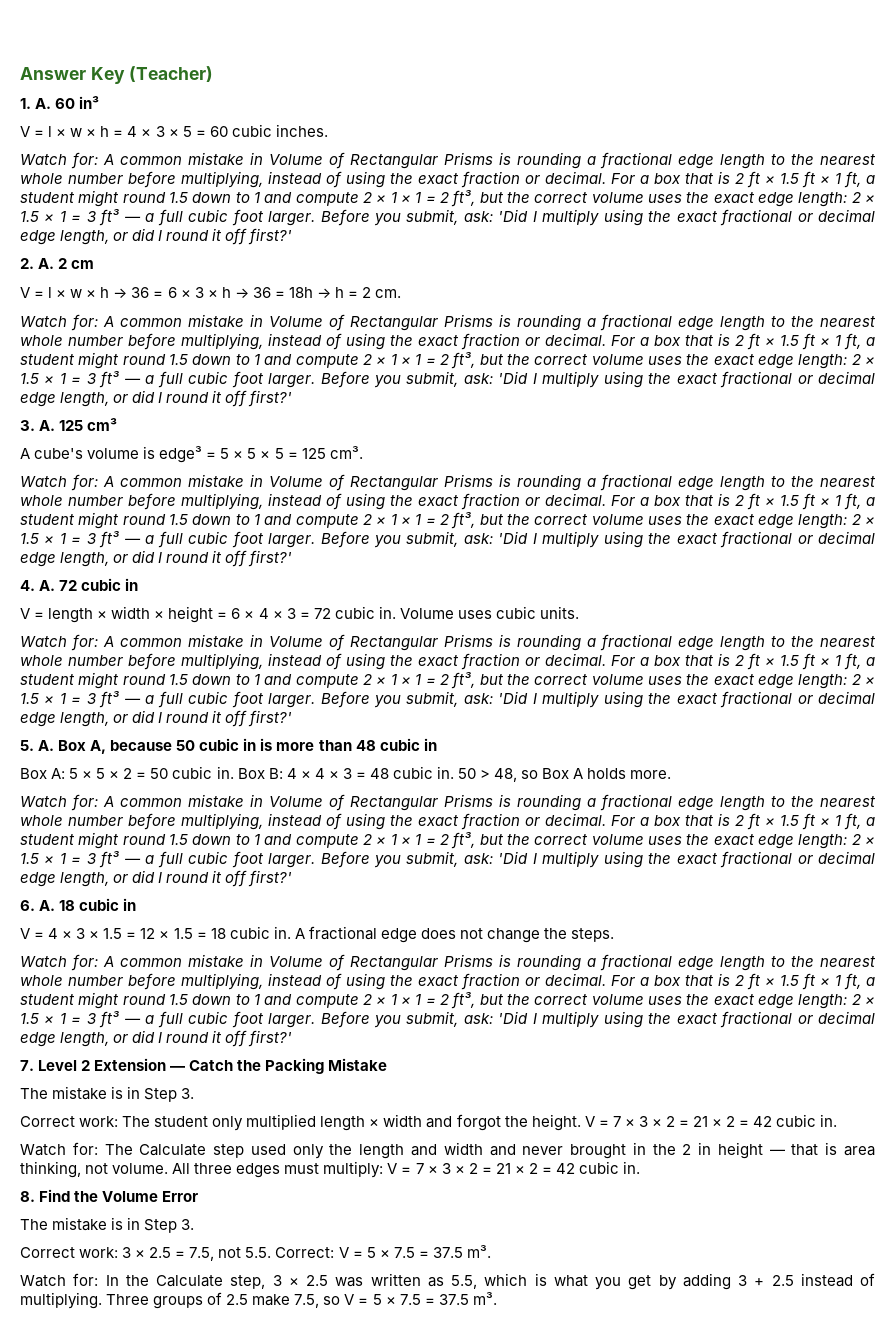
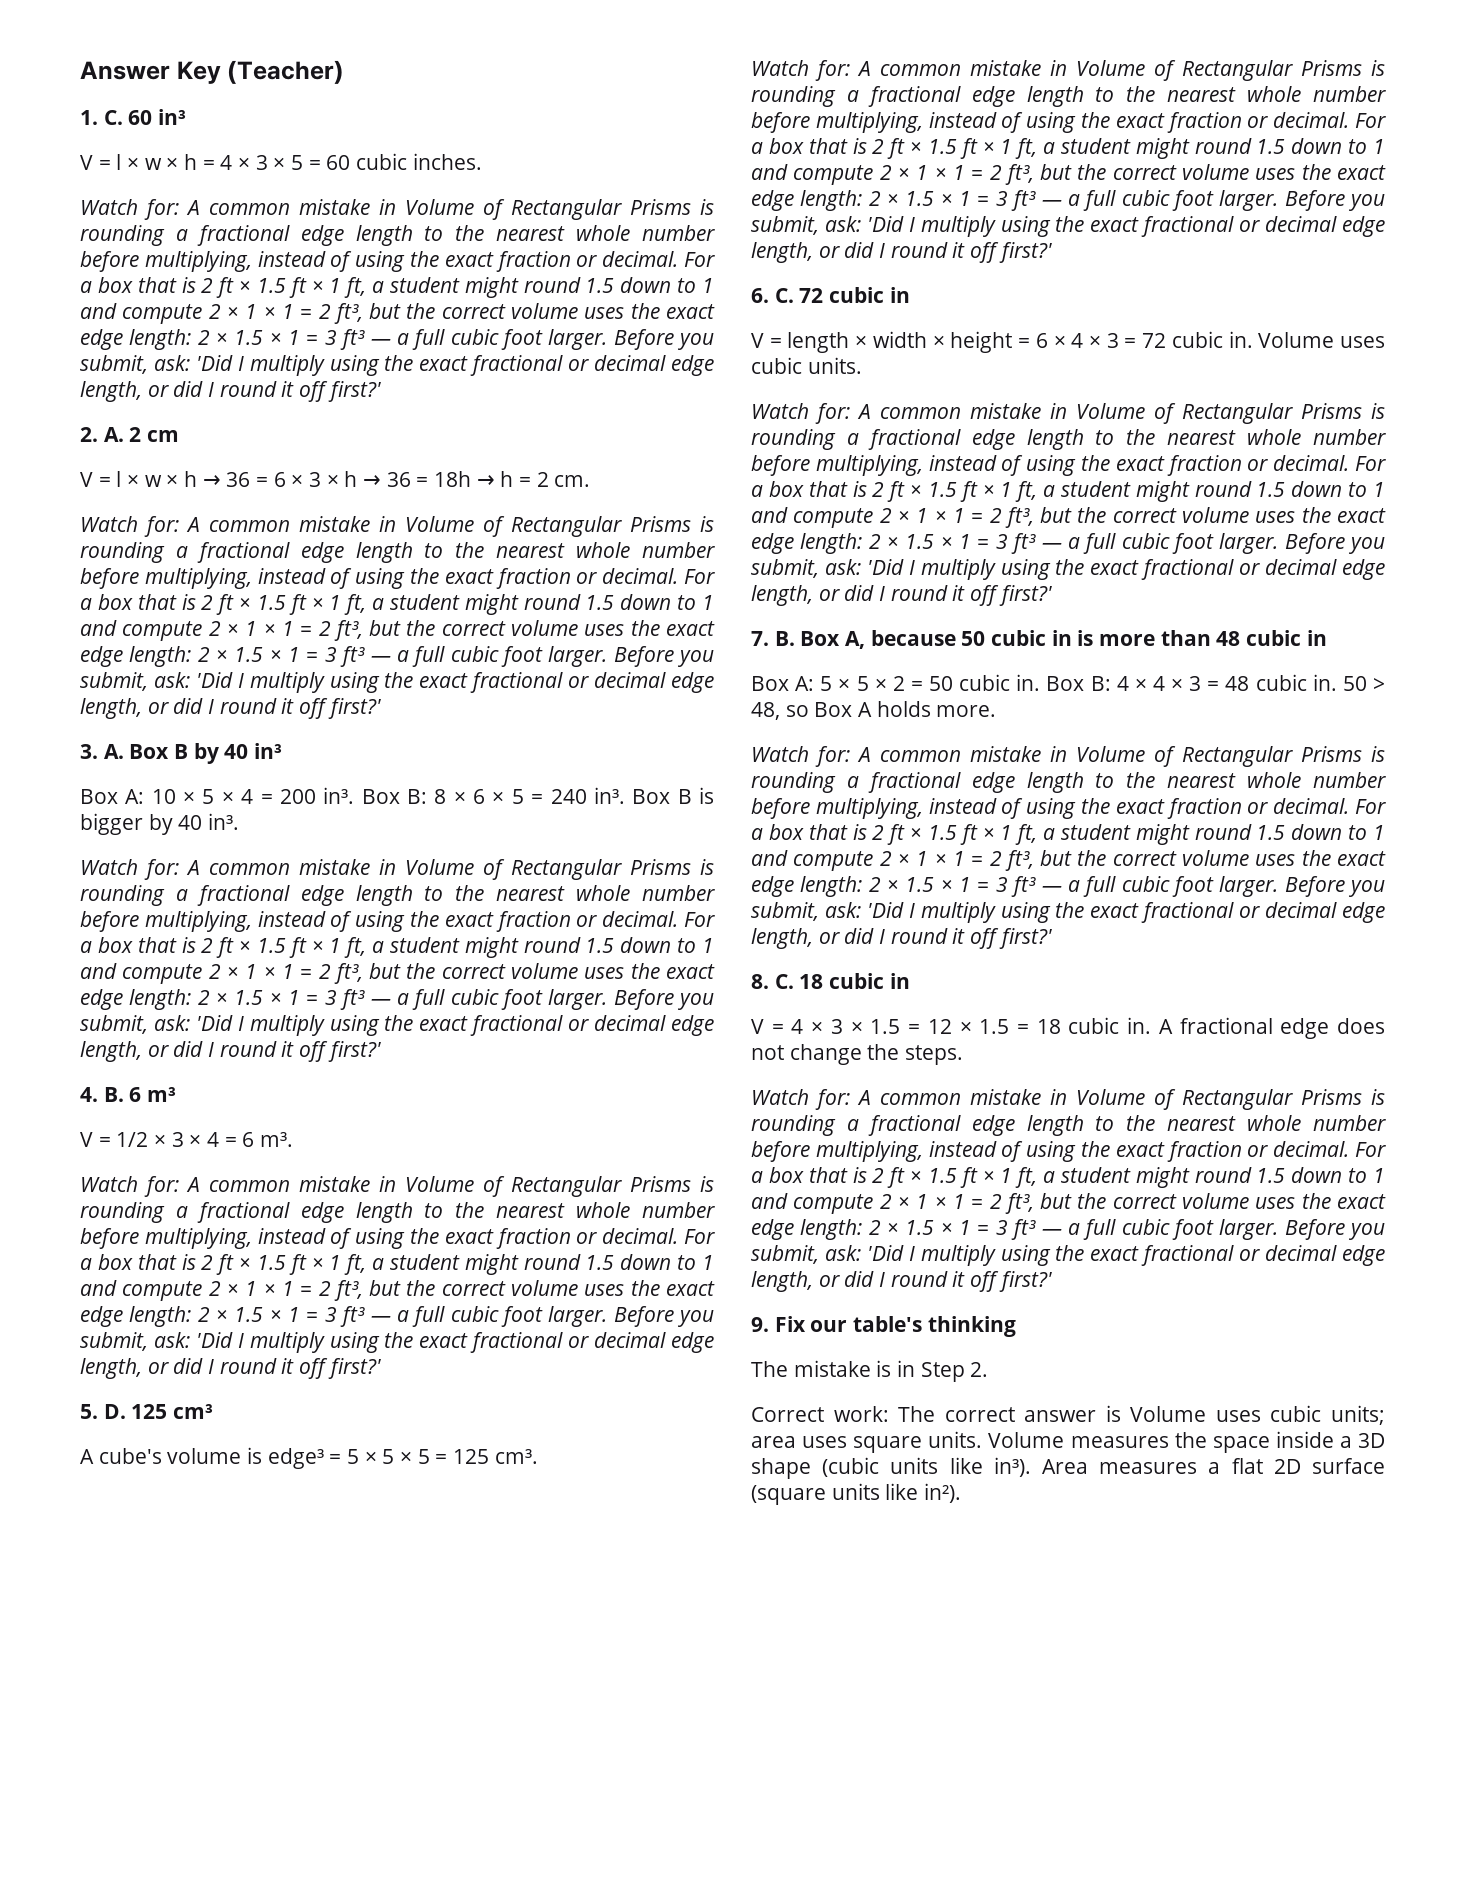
[35,98,52,109] A. -> [103,110,123,125] C.
(56, 425) none -> [129,743,283,764] [80,787,715,804] [80,813,240,835] [80,859,714,880] [80,885,716,906] [80,911,715,932] [80,937,715,958] [80,963,715,984] [80,989,715,1010] [80,1015,714,1036] [80,1041,381,1062] [80,1087,176,1102] [80,1132,294,1147] [80,1176,714,1197] [80,1202,716,1223] [80,1228,715,1249] [80,1254,715,1275] [80,1280,715,1301] [80,1306,715,1327] [80,1332,714,1353] [80,1358,381,1379] [80,1404,126,1419] Box B by 40 in³ // Box A: 10 × 5 × 4 = 200 in³. Box B: 8 × 6 × 5 = 240 in³. Box B is bigger by 40 in³. // Watch for: A common mistake in Volume of Rectangular Prisms is rounding a fractional edge length to the nearest whole number before multiplying, instead of using the exact fraction or decimal. For a box that is 2 ft × 1.5 ft × 1 ft, a student might round 1.5 down to 1 and compute 2 × 1 × 1 = 2 ft³, but the correct volume uses the exact edge length: 2 × 1.5 × 1 = 3 ft³ — a full cubic foot larger. Before you submit, ask: 'Did I multiply using the exact fractional or decimal edge length, or did I round it off first?' // 4. B. 6 m³ // V = 1/2 × 3 × 4 = 6 m³. // Watch for: A common mistake in Volume of Rectangular Prisms is rounding a fractional edge length to the nearest whole number before multiplying, instead of using the exact fraction or decimal. For a box that is 2 ft × 1.5 ft × 1 ft, a student might round 1.5 down to 1 and compute 2 × 1 × 1 = 2 ft³, but the correct volume uses the exact edge length: 2 × 1.5 × 1 = 3 ft³ — a full cubic foot larger. Before you submit, ask: 'Did I multiply using the exact fractional or decimal edge length, or did I round it off first?' // 5. D.
[20,580,56,591] 4. A. -> [751,288,794,303] 6. C.
[20,740,55,751] 5. A. -> [751,631,795,646] 7. B.
[20,900,56,911] 6. A. -> [751,974,794,989] 8. C.
[20,1058,388,1074] [20,1086,195,1102] 7. Level 2 Extension — Catch the Packing Mistake // The mistake is in Step 3. -> [751,1316,1016,1337] [751,1360,989,1382] 9. Fix our table's thinking // The mistake is in Step 2.
[154,1114,838,1131] [20,1142,875,1159] [20,1161,641,1178] [20,1189,199,1202] [20,1217,195,1233] [20,1245,491,1261] [20,1273,875,1290] [20,1292,497,1309] student only multiplied length × width and forgot the height. V = 7 × 3 × 2 = 21 × 2 = 42 cubic in. // Watch for: The Calculate step used only the length and width and never brought in the 2 in height — that is area thinking, not volume. All three edges must multiply: V = 7 × 3 × 2 = 21 × 2 = 42 cubic in. // 8. Find the Volume Error // The mistake is in Step 3. // Correct work: 3 × 2.5 = 7.5, not 5.5. Correct: V = 5 × 7.5 = 37.5 m³. // Watch for: In the Calculate step, 3 × 2.5 was written as 5.5, which is what you get by adding 3 + 2.5 instead of multiplying. Three groups of 2.5 make 7.5, so V = 5 × 7.5 = 37.5 m³. -> [944,1405,1385,1425] [751,1431,1385,1453] [751,1457,1385,1479] [751,1483,962,1505] correct answer is Volume uses cubic units; area uses square units. Volume measures the space inside a 3D shape (cubic units like in³). Area measures a flat 2D surface (square units like in²).

